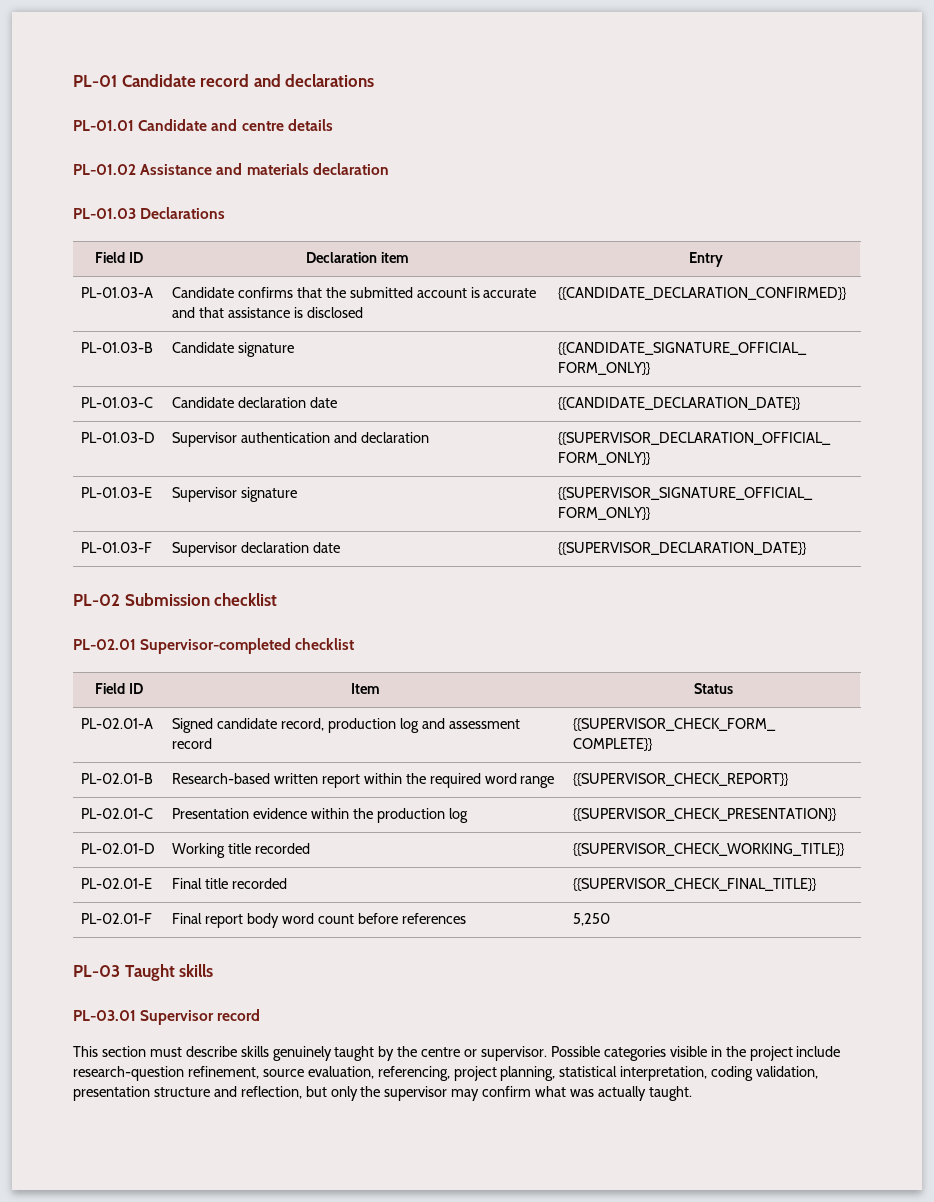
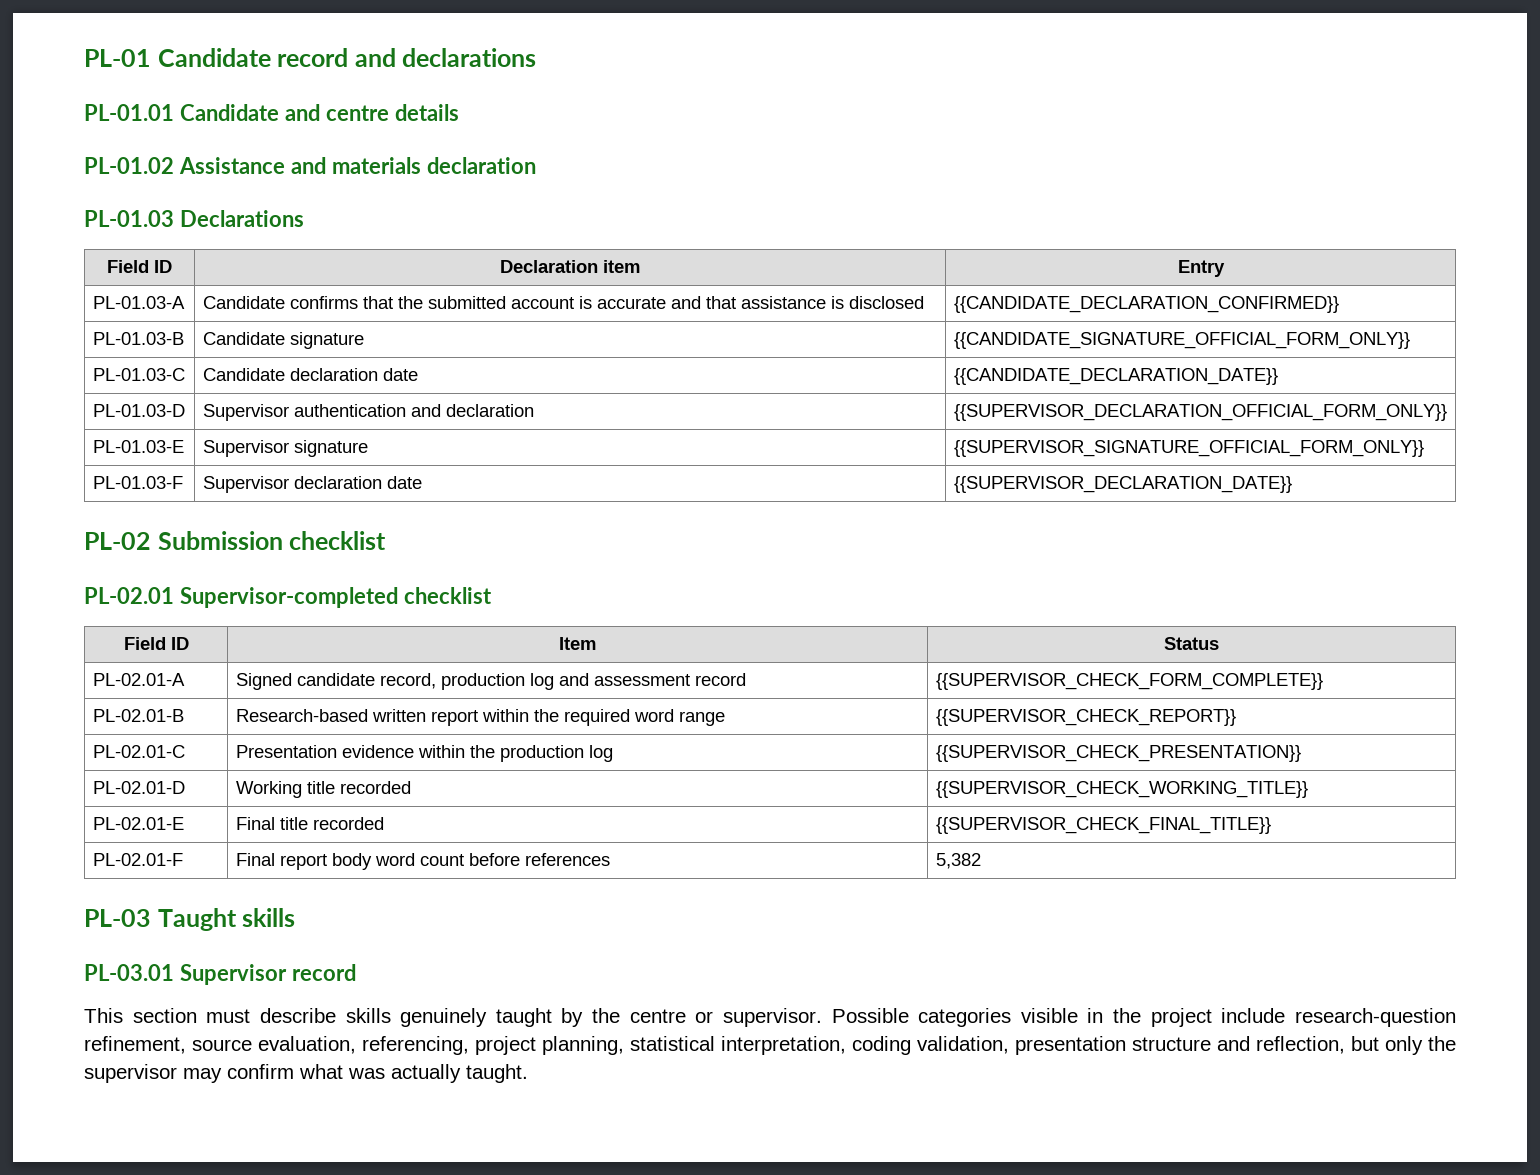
[573,913,611,926] 5,250 -> [935,853,981,869] 5,382

